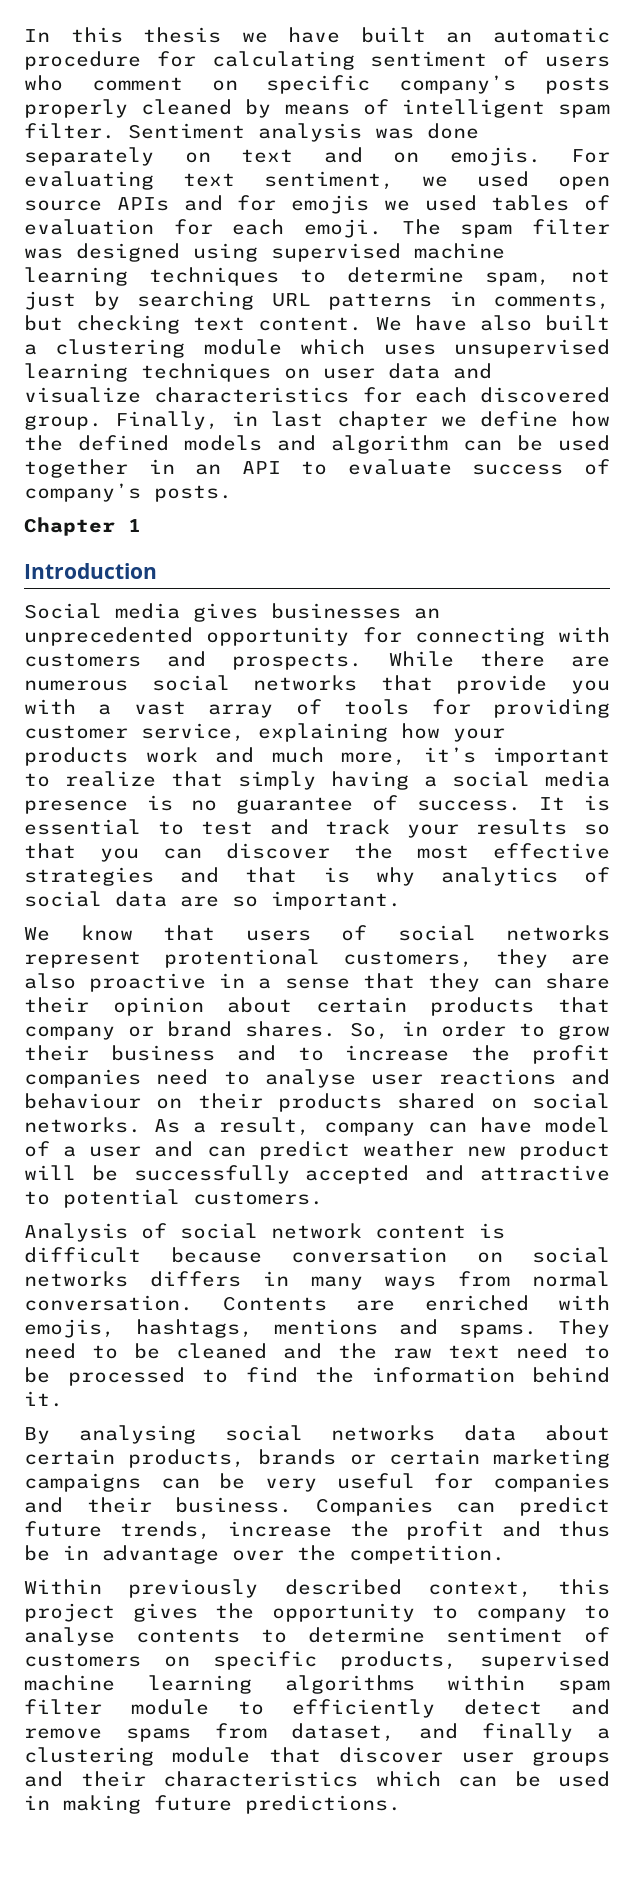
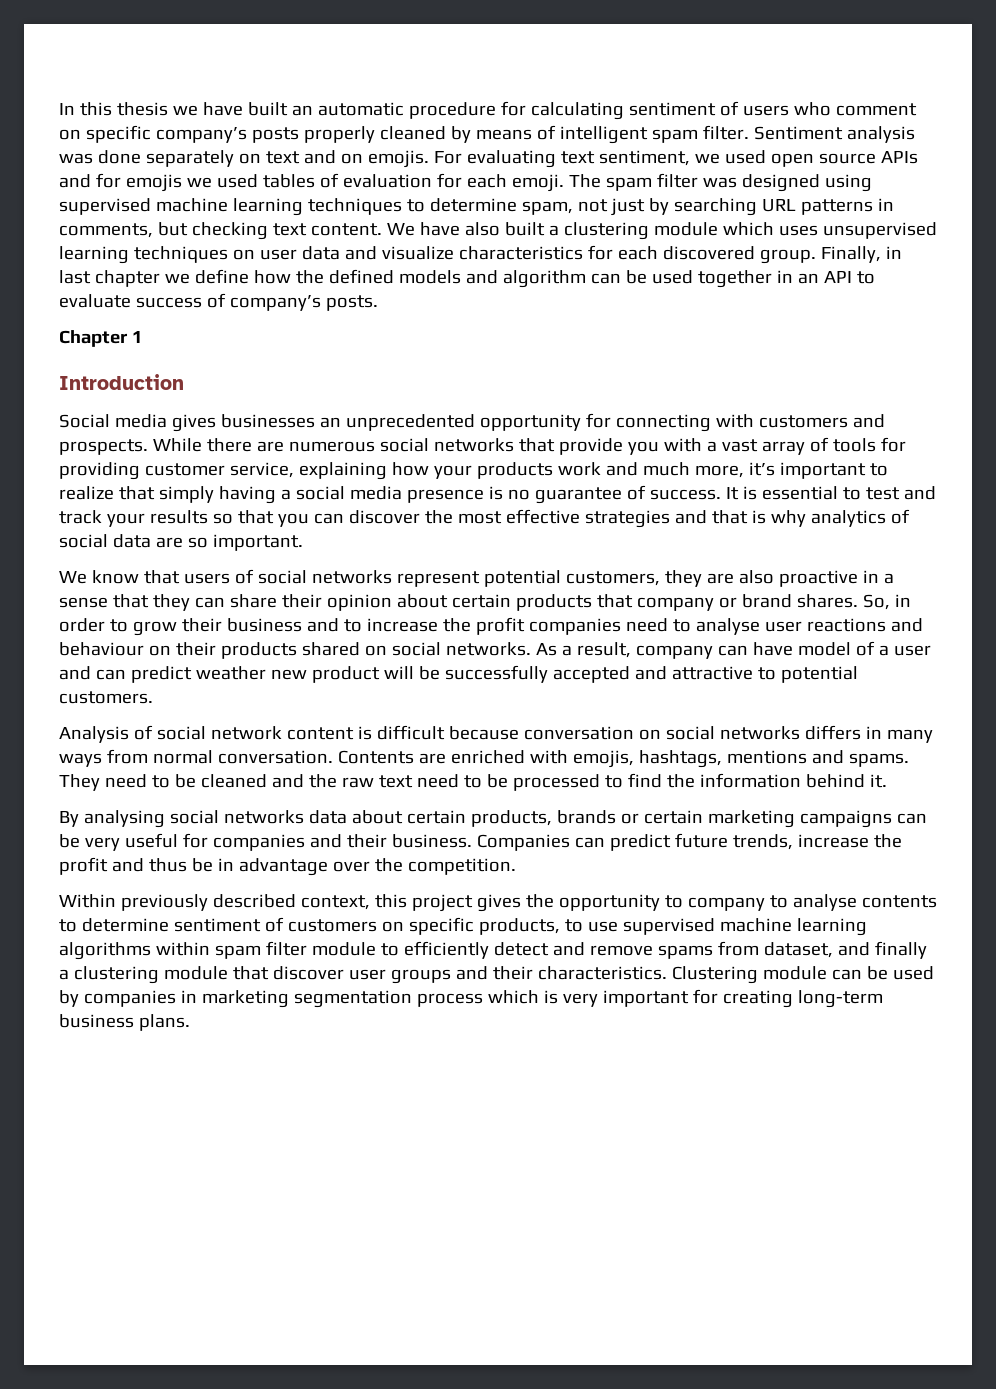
[164,949,320,968] protentional -> [483,570,561,587] potential
(457, 1660) none -> [564,919,618,932] to use
[163,1771,610,1787] [24,1795,401,1814] characteristics which can be used in making future predictions. -> [537,966,934,984] [59,989,883,1008] [59,1014,190,1031] characteristics. Clustering module can be used by companies in marketing segmentation process which is very important for creating long-term business plans.

